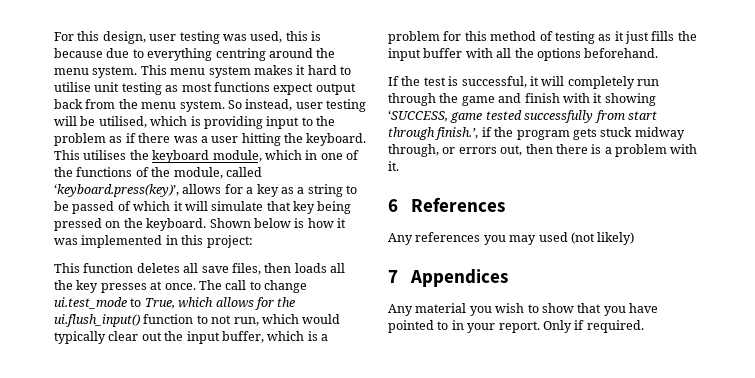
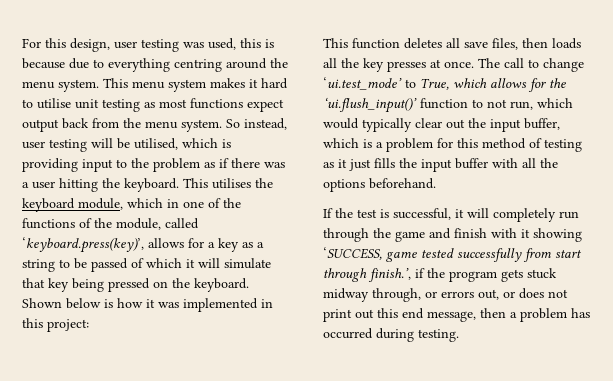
[54,297,127,309] ui.test_mode -> [323,77,402,90] ‘ui.test_mode’
[54,314,140,327] ui.flush_input() -> [323,97,417,113] ‘ui.flush_input()’
[525,144,698,157] [388,161,399,171] [388,197,506,212] [388,232,635,245] [388,269,509,287] [388,303,658,316] [388,320,644,333] then there is a problem with it. // 6 References // Any references you may used (not likely) // 7 Appendices // Any material you wish to show that you have pointed to in your report. Only if required. -> [503,288,568,299] [323,308,590,322] [323,328,459,342] or does not print out this end message, then a problem has occurred during testing.

